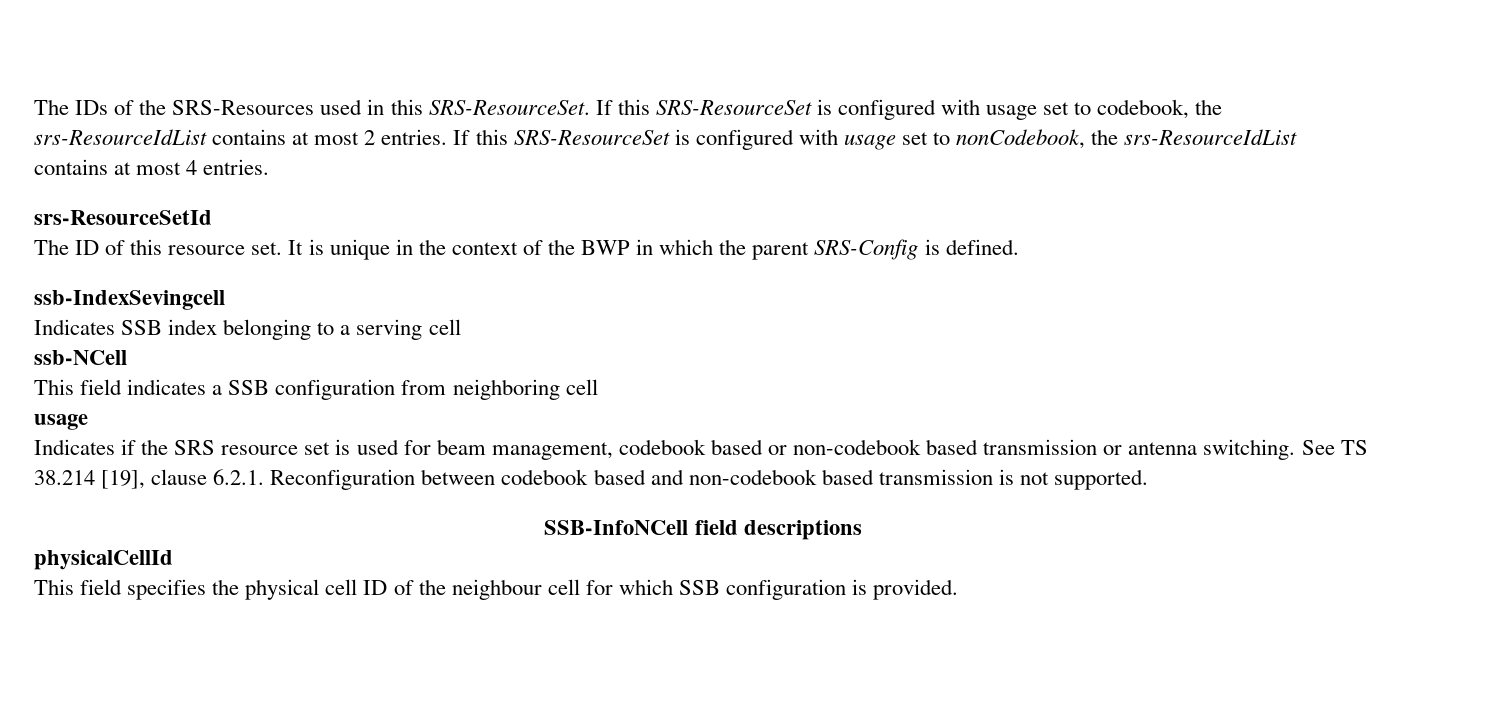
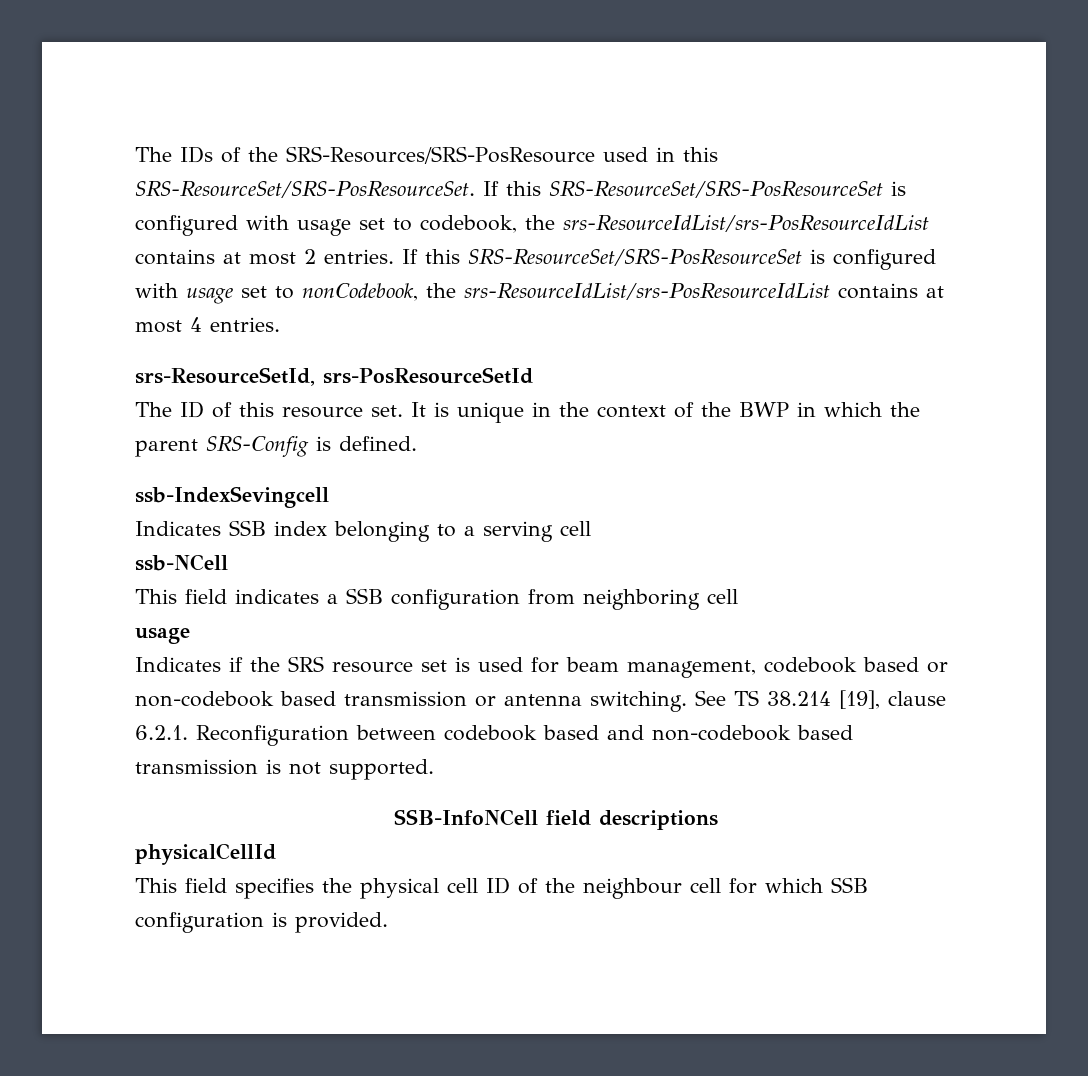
[172,100,315,115] SRS-Resources -> [286,146,595,164] SRS-Resources/SRS-PosResource
[428,99,812,115] SRS-ResourceSet. If this SRS-ResourceSet -> [135,181,883,198] SRS-ResourceSet/SRS-PosResourceSet. If this SRS-ResourceSet/SRS-PosResourceSet
[34,129,207,145] srs-ResourceIdList -> [563,215,929,232] srs-ResourceIdList/srs-PosResourceIdList
[513,130,670,145] SRS-ResourceSet -> [468,249,802,266] SRS-ResourceSet/SRS-PosResourceSet
[1124,129,1298,145] srs-ResourceIdList -> [464,283,830,300] srs-ResourceIdList/srs-PosResourceIdList
[34,210,212,225] srs-ResourceSetId -> [135,367,533,386] srs-ResourceSetId, srs-PosResourceSetId

